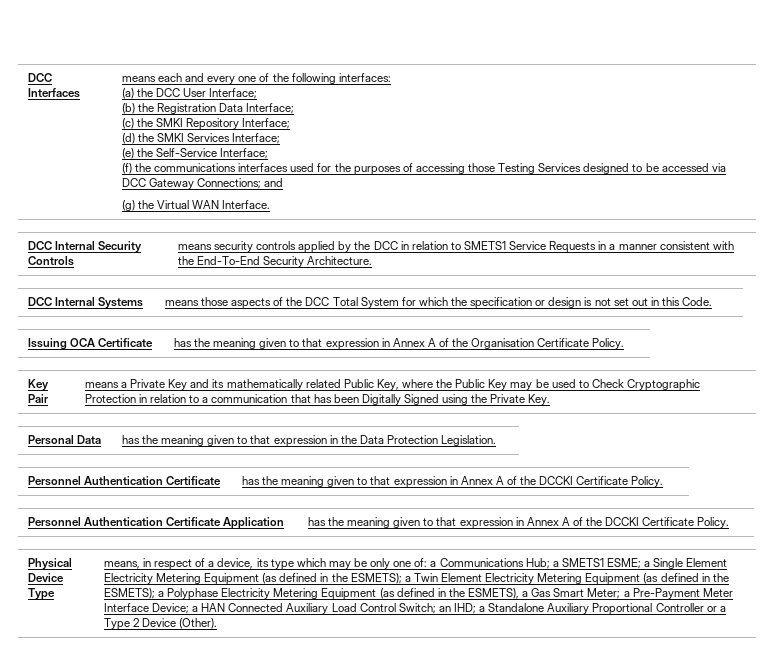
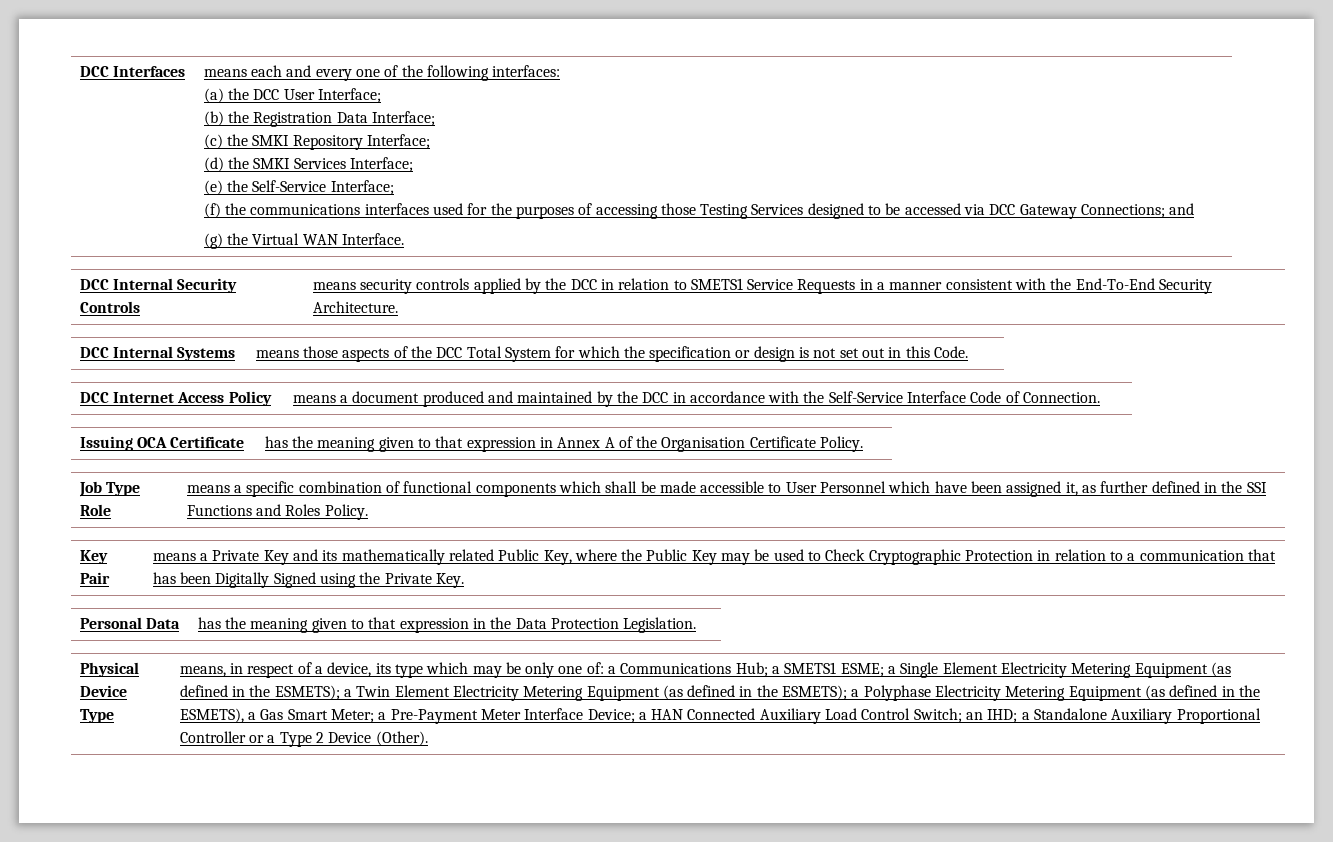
(713, 301) none -> [79,391,272,406] [292,391,1101,407] // DCC Internet Access Policy | means a document produced and maintained by the DCC in accordance with the Self-Service Interface Code of Connection.
(625, 343) none -> [78,481,140,497] [79,504,111,516] [186,481,1267,497] [186,504,368,520] // Job Type Role | means a specific combination of functional components which shall be made accessible to User Personnel which have been assigned it, as further defined in the SSI Functions and Roles Policy.
[27,476,222,486] [241,476,664,488] [27,517,285,529] [307,517,730,529] // Personnel Authentication Certificate | has the meaning given to that expression in Annex A of the DCCKI Certificate Policy. // Personnel Authentication Certificate Application | has the meaning given to that expression in Annex A of the DCCKI Certificate Policy. -> (697, 625) none

